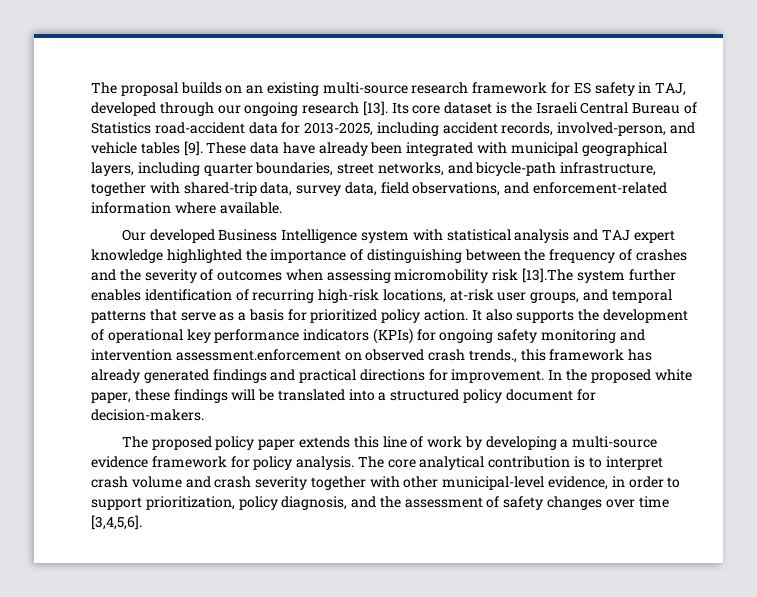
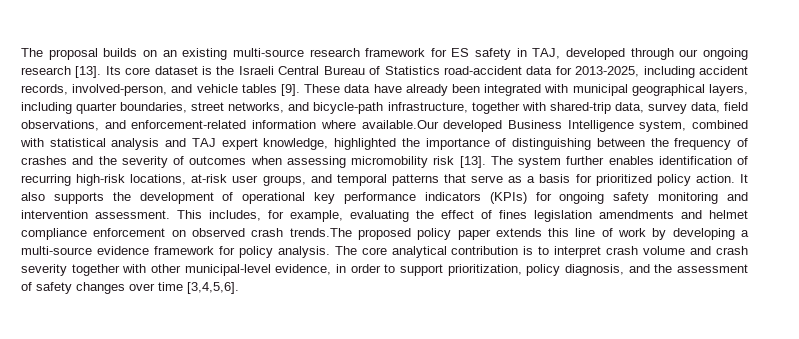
[219,202,282,214] [121,229,146,241] available. // Our -> [361,120,439,129] available.Our
[361,230,410,243] system -> [639,120,749,132] system, combined
[91,249,163,263] knowledge -> [263,138,329,150] knowledge,
[522,268,574,283] [13].The -> [459,156,513,168] [13]. The
[175,349,653,363] [91,369,692,383] [91,389,596,403] [91,409,204,421] [121,436,148,448] assessment.enforcement on observed crash trends., this framework has already generated findings and practical directions for improvement. In the proposed white paper, these findings will be translated into a structured policy document for decision-makers. // The -> [95,210,748,222] [21,228,352,240] assessment. This includes, for example, evaluating the effect of fines legislation amendments and helmet compliance enforcement on observed crash trends.The

